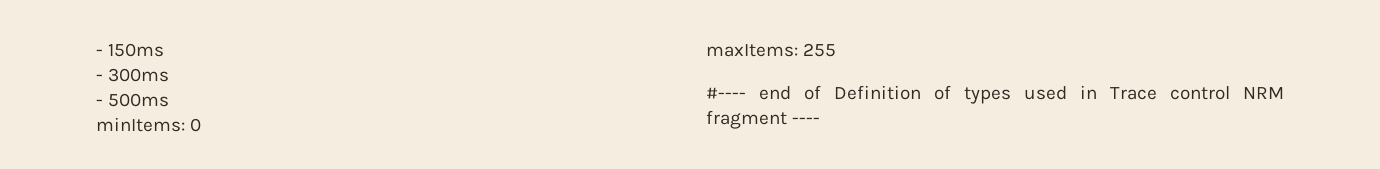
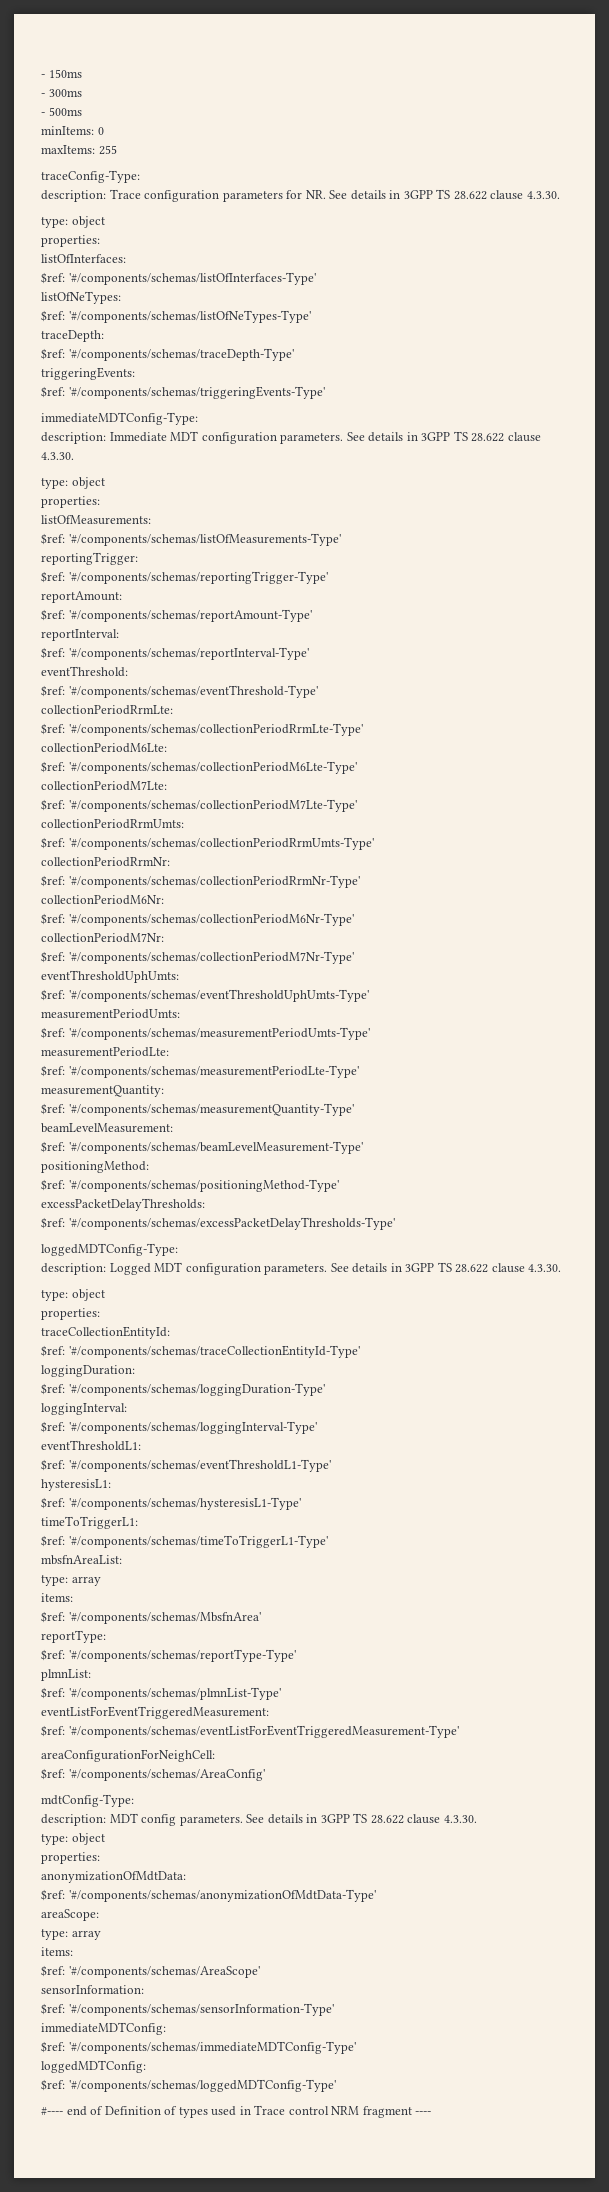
(837, 50) none -> [41,170,140,183] [41,189,560,202] [41,216,105,228] [41,235,100,247] [41,254,126,263] [41,272,316,285] [41,291,121,304] [41,310,311,323] [41,330,104,342] [41,348,294,361] [41,367,135,380] [41,386,325,399] [41,412,198,425] [41,431,541,444] [41,452,74,460] [41,477,105,489] [41,496,100,508] [41,515,151,525] [41,533,341,546] [41,552,138,565] [41,571,328,584] [41,591,122,603] [41,609,312,622] [41,629,119,641] [41,647,309,660] [41,666,128,677] [41,685,318,698] [41,705,173,715] [41,723,363,736] [41,743,167,753] [41,761,357,774] [41,781,167,791] [41,799,357,812] [41,819,184,829] [41,837,374,850] [41,857,170,867] [41,875,360,888] [41,895,164,905] [41,913,354,926] [41,933,164,943] [41,951,354,964] [41,970,179,983] [41,989,369,1002] [41,1009,180,1019] [41,1027,370,1040] [41,1047,169,1057] [41,1065,359,1078] [41,1085,164,1097] [41,1103,354,1116] [41,1123,173,1133] [41,1141,363,1154] [41,1161,149,1173] [41,1179,339,1192] [41,1198,205,1211] [41,1217,395,1230] [41,1243,178,1256] [41,1262,562,1275] [41,1289,105,1301] [41,1308,100,1320] [41,1326,170,1339] [41,1345,360,1358] [41,1365,135,1377] [41,1383,325,1396] [41,1403,127,1415] [41,1421,317,1434] [41,1440,141,1451] [41,1459,331,1472] [41,1479,111,1491] [41,1497,301,1510] [41,1516,138,1529] [41,1535,328,1548] [41,1555,122,1565] [41,1575,101,1586] [41,1593,73,1602] [41,1611,261,1624] [41,1630,106,1643] [41,1649,296,1662] [41,1669,91,1681] [41,1687,281,1700] [41,1706,269,1719] [41,1725,459,1738] [41,1749,215,1762] [41,1768,265,1781] [41,1794,134,1807] [41,1813,477,1826] [41,1833,105,1845] [41,1852,100,1864] [41,1871,186,1883] [41,1889,376,1902] [41,1909,99,1921] [41,1929,101,1940] [41,1947,73,1956] [41,1965,260,1978] [41,1985,144,1994] [41,2003,334,2016] [41,2022,166,2035] [41,2041,356,2054] [41,2060,146,2073] [41,2079,336,2092] // traceConfig-Type: // description: Trace configuration parameters for NR. See details in 3GPP TS 28.622 clause 4.3.30. // type: object // properties: // listOfInterfaces: // $ref: '#/components/schemas/listOfInterfaces-Type' // listOfNeTypes: // $ref: '#/components/schemas/listOfNeTypes-Type' // traceDepth: // $ref: '#/components/schemas/traceDepth-Type' // triggeringEvents: // $ref: '#/components/schemas/triggeringEvents-Type' // immediateMDTConfig-Type: // description: Immediate MDT configuration parameters. See details in 3GPP TS 28.622 clause 4.3.30. // type: object // properties: // listOfMeasurements: // $ref: '#/components/schemas/listOfMeasurements-Type' // reportingTrigger: // $ref: '#/components/schemas/reportingTrigger-Type' // reportAmount: // $ref: '#/components/schemas/reportAmount-Type' // reportInterval: // $ref: '#/components/schemas/reportInterval-Type' // eventThreshold: // $ref: '#/components/schemas/eventThreshold-Type' // collectionPeriodRrmLte: // $ref: '#/components/schemas/collectionPeriodRrmLte-Type' // collectionPeriodM6Lte: // $ref: '#/components/schemas/collectionPeriodM6Lte-Type' // collectionPeriodM7Lte: // $ref: '#/components/schemas/collectionPeriodM7Lte-Type' // collectionPeriodRrmUmts: // $ref: '#/components/schemas/collectionPeriodRrmUmts-Type' // collectionPeriodRrmNr: // $ref: '#/components/schemas/collectionPeriodRrmNr-Type' // collectionPeriodM6Nr: // $ref: '#/components/schemas/collectionPeriodM6Nr-Type' // collectionPeriodM7Nr: // $ref: '#/components/schemas/collectionPeriodM7Nr-Type' // eventThresholdUphUmts: // $ref: '#/components/schemas/eventThresholdUphUmts-Type' // measurementPeriodUmts: // $ref: '#/components/schemas/measurementPeriodUmts-Type' // measurementPeriodLte: // $ref: '#/components/schemas/measurementPeriodLte-Type' // measurementQuantity: // $ref: '#/components/schemas/measurementQuantity-Type' // beamLevelMeasurement: // $ref: '#/components/schemas/beamLevelMeasurement-Type' // positioningMethod: // $ref: '#/components/schemas/positioningMethod-Type' // excessPacketDelayThresholds: // $ref: '#/components/schemas/excessPacketDelayThresholds-Type' // loggedMDTConfig-Type: // description: Logged MDT configuration parameters. See details in 3GPP TS 28.622 clause 4.3.30. // type: object // properties: // traceCollectionEntityId: // $ref: '#/components/schemas/traceCollectionEntityId-Type' // loggingDuration: // $ref: '#/components/schemas/loggingDuration-Type' // loggingInterval: // $ref: '#/components/schemas/loggingInterval-Type' // eventThresholdL1: // $ref: '#/components/schemas/eventThresholdL1-Type' // hysteresisL1: // $ref: '#/components/schemas/hysteresisL1-Type' // timeToTriggerL1: // $ref: '#/components/schemas/timeToTriggerL1-Type' // mbsfnAreaList: // type: array // items: // $ref: '#/components/schemas/MbsfnArea' // reportType: // $ref: '#/components/schemas/reportType-Type' // plmnList: // $ref: '#/components/schemas/plmnList-Type' // eventListForEventTriggeredMeasurement: // $ref: '#/components/schemas/eventListForEventTriggeredMeasurement-Type' // areaConfigurationForNeighCell: // $ref: '#/components/schemas/AreaConfig' // mdtConfig-Type: // description: MDT config parameters. See details in 3GPP TS 28.622 clause 4.3.30. // type: object // properties: // anonymizationOfMdtData: // $ref: '#/components/schemas/anonymizationOfMdtData-Type' // areaScope: // type: array // items: // $ref: '#/components/schemas/AreaScope' // sensorInformation: // $ref: '#/components/schemas/sensorInformation-Type' // immediateMDTConfig: // $ref: '#/components/schemas/immediateMDTConfig-Type' // loggedMDTConfig: // $ref: '#/components/schemas/loggedMDTConfig-Type'

